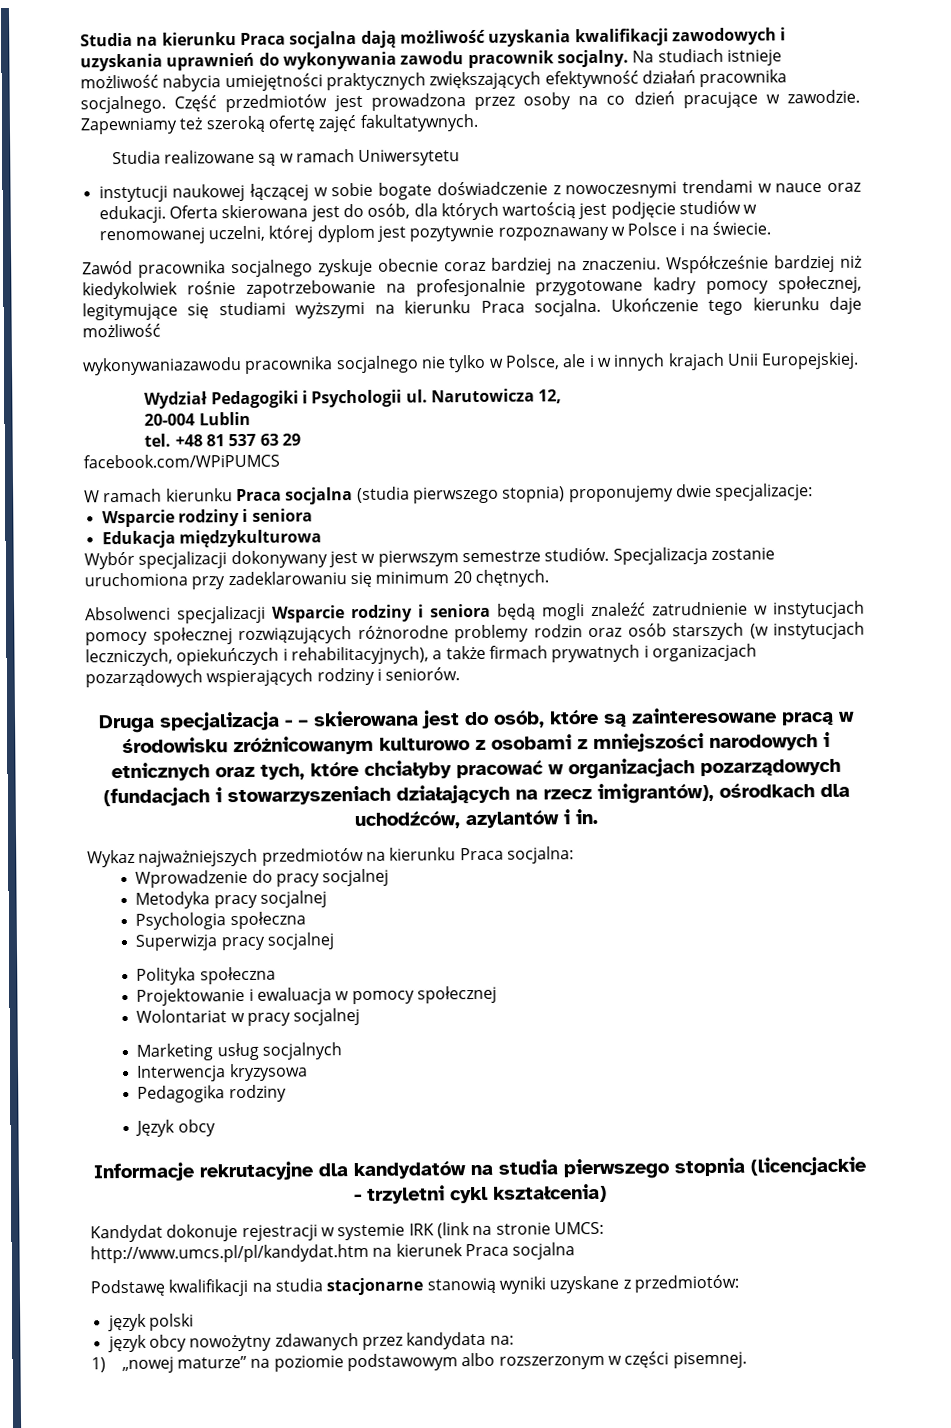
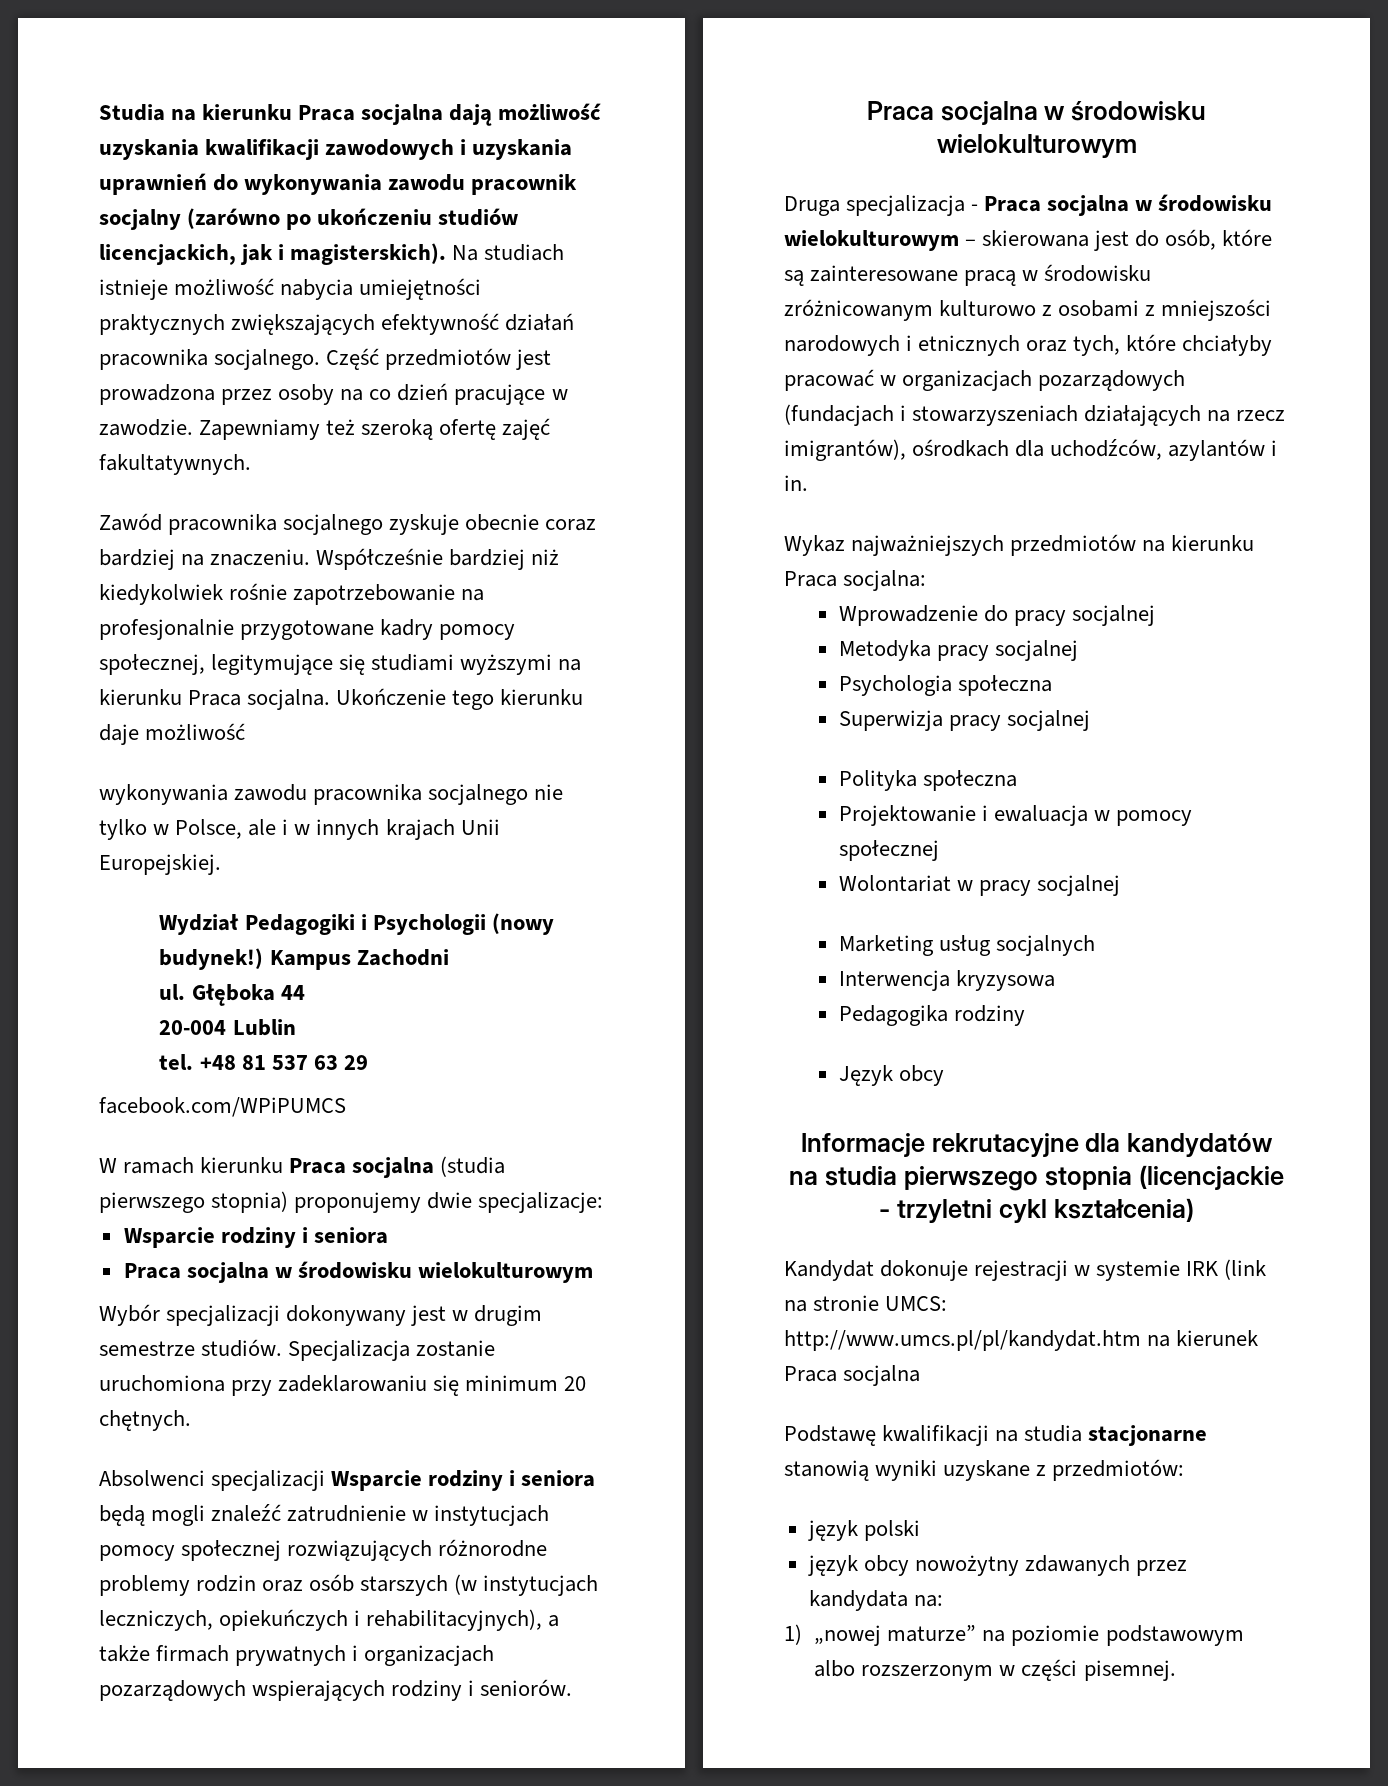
[556,49,629,68] socjalny. -> [99,208,519,230] [99,243,447,265] socjalny (zarówno po ukończeniu studiów licencjackich, jak i magisterskich).
[111,149,461,166] [98,179,862,203] [98,200,758,224] [98,221,772,245] // Studia realizowane są w ramach Uniwersytetu // instytucji naukowej łączącej w sobie bogate doświadczenie z nowoczesnymi trendami w nauce oraz edukacji. Oferta skierowana jest do osób, dla których wartością jest podjęcie studiów w renomowanej uczelni, której dyplom jest pozytywnie rozpoznawany w Polsce i na świecie. -> (251, 464) none
[82,356,242,376] wykonywaniazawodu -> [99,784,308,805] wykonywania zawodu
[405,388,563,404] ul. Narutowicza 12, -> [491,913,554,935] [159,948,449,970] [159,984,305,1006] (nowy budynek!) Kampus Zachodni // ul. Głęboka 44
[101,529,322,549] Edukacja międzykulturowa -> [123,1261,594,1283] Praca socjalna w środowisku wielokulturowym
[377,550,459,567] pierwszym -> [474,1305,543,1326] drugim
[97,711,293,734] Druga specjalizacja - -> [866,101,1207,125] [936,134,1137,158] [784,194,1273,216] [784,230,959,251] Praca socjalna w środowisku wielokulturowym // Druga specjalizacja - Praca socjalna w środowisku wielokulturowym

